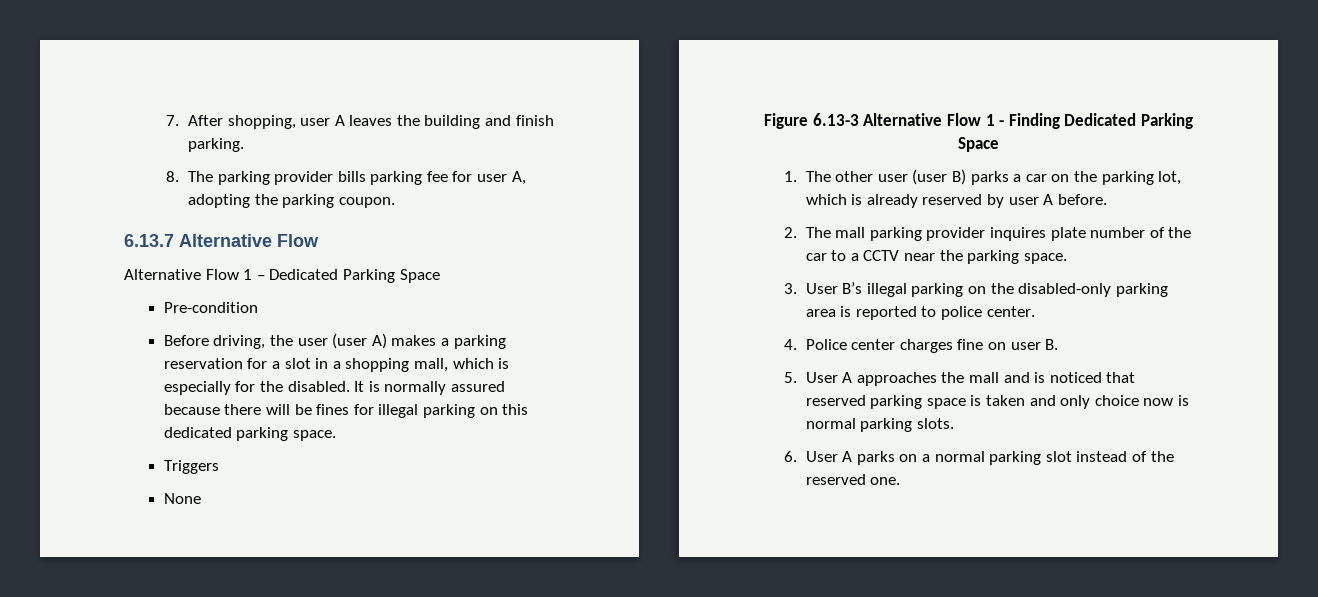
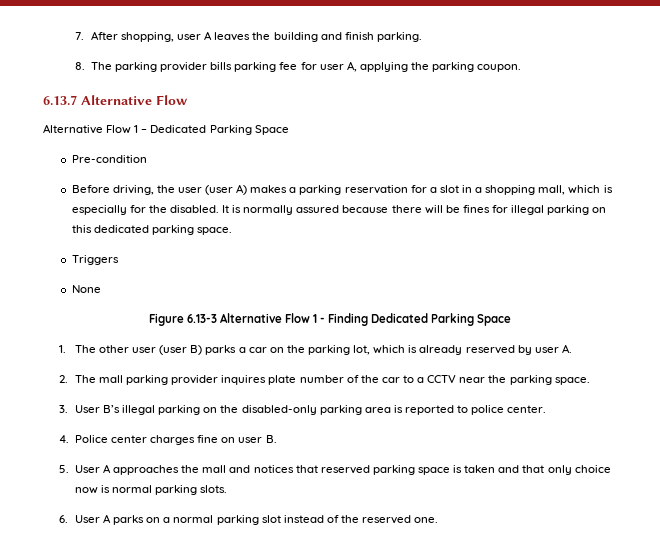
[187,194,250,208] adopting -> [359,62,408,72] applying
[1043,194,1107,205] A before. -> [561,344,572,353] A.
[1034,372,1102,383] is noticed -> [253,465,294,473] notices
(1056, 400) none -> [522,465,545,473] that

